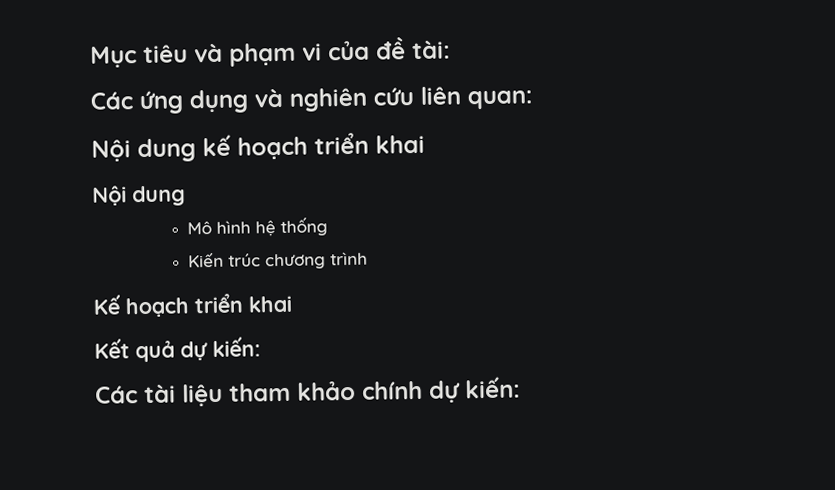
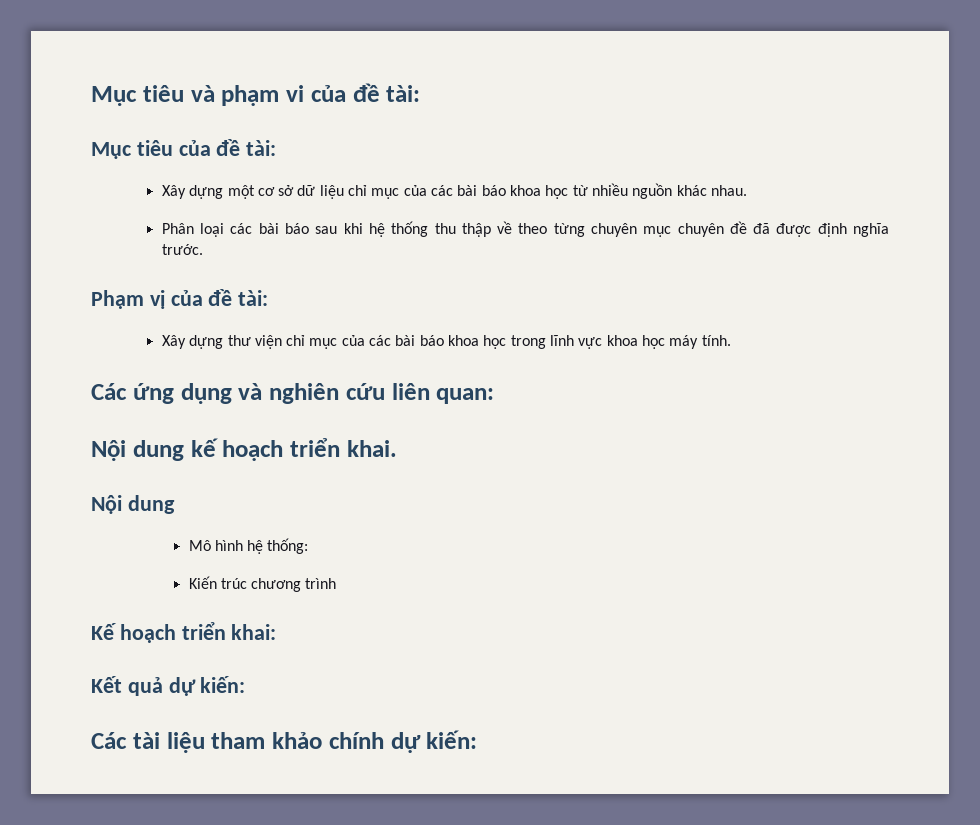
(451, 50) none -> [91,139,277,159] [161,183,747,199] [161,221,889,237] [161,244,203,255] [91,289,269,309] [161,335,731,349] // Mục tiêu của đề tài: // Xây dựng một cơ sở dữ liệu chỉ mục của các bài báo khoa học từ nhiều nguồn khác nhau. // Phân loại các bài báo sau khi hệ thống thu thập về theo từng chuyên mục chuyên đề đã được định nghĩa trước. // Phạm vị của đề tài: // Xây dựng thư viện chỉ mục của các bài báo khoa học trong lĩnh vực khoa học máy tính.
[375,134,425,154] khai -> [346,440,397,457] khai.
[280,217,329,237] thống -> [267,538,309,554] thống:
[248,295,292,313] khai -> [231,624,277,640] khai:

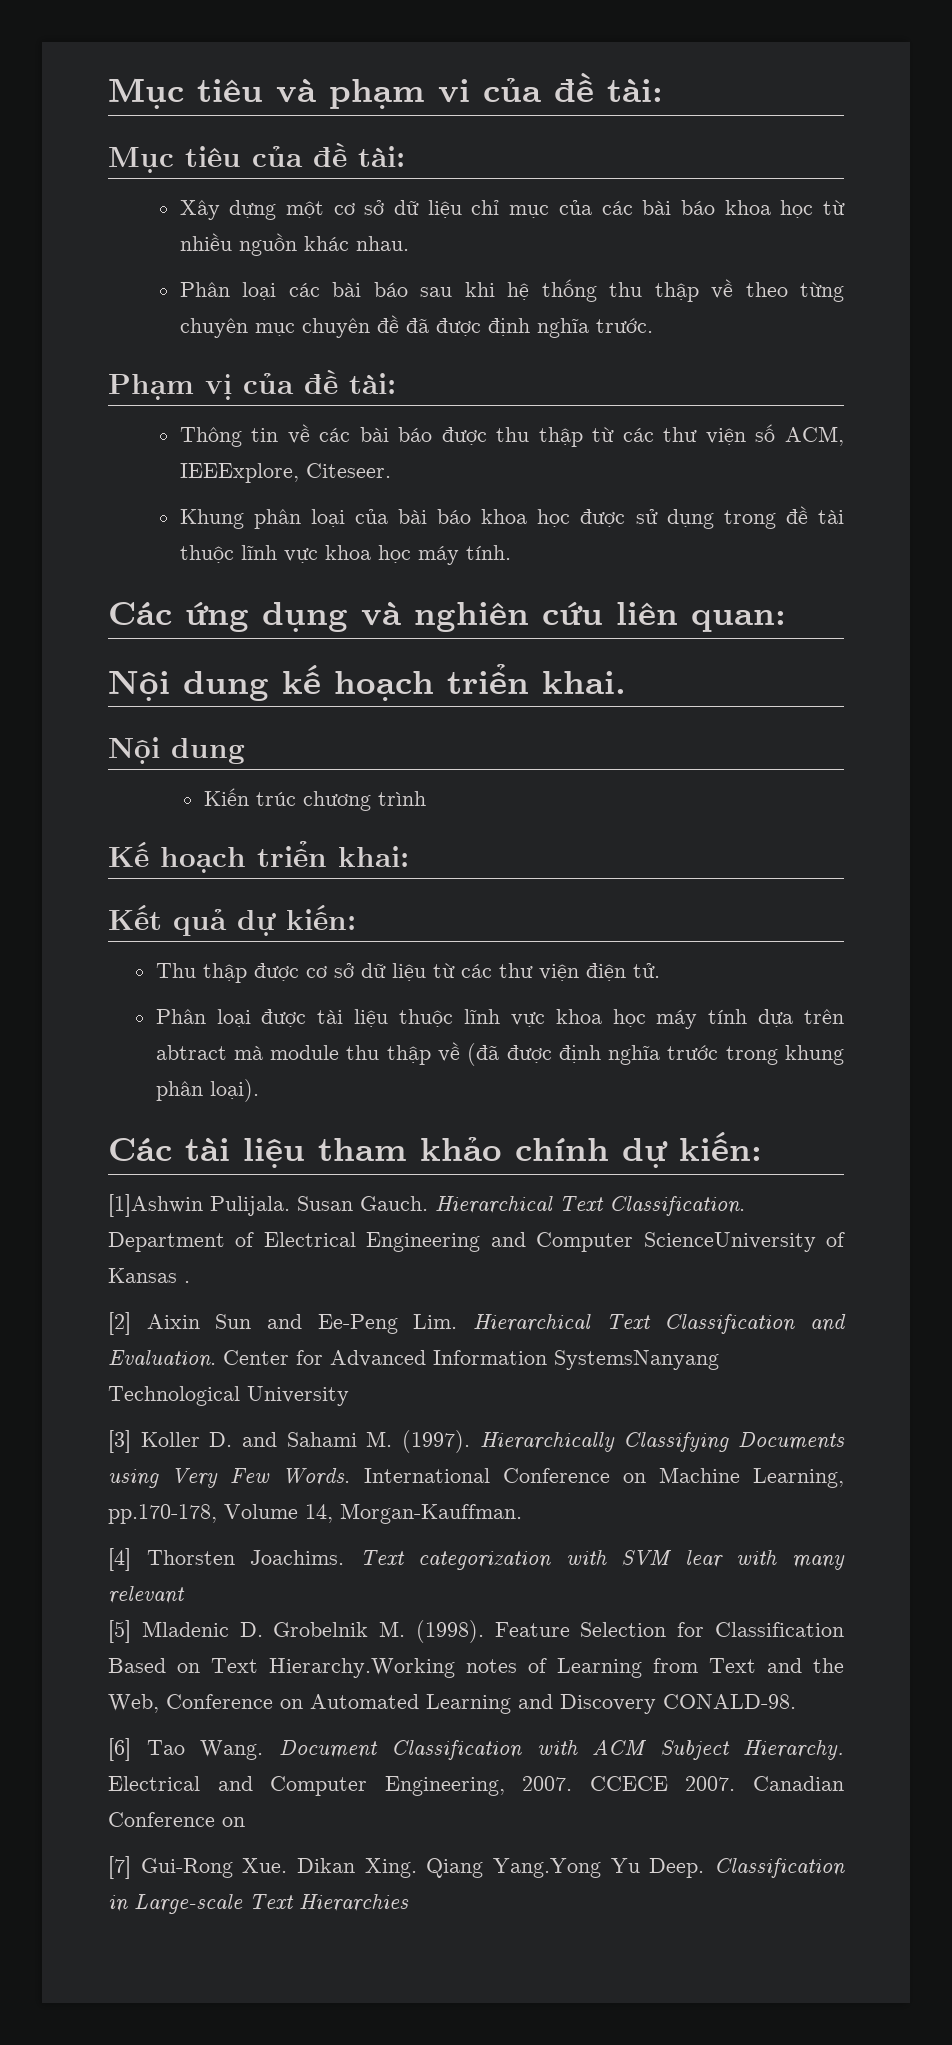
[161,335,546,349] Xây dựng thư viện chỉ mục của các bài báo khoa học trong -> [179,424,844,447] [179,463,391,483] [179,506,845,529] [179,545,234,563] Thông tin về các bài báo được thu thập từ các thư viện số ACM, IEEExplore, Citeseer. // Khung phân loại của bài báo khoa học được sử dụng trong đề tài thuộc
[188,538,309,554] // Mô hình hệ thống: -> (245, 751) none
(246, 684) none -> [155,963,660,983] [155,1009,844,1029] [155,1042,844,1066] [155,1079,259,1102] // Thu thập được cơ sở dữ liệu từ các thư viện điện tử. // Phân loại được tài liệu thuộc lĩnh vực khoa học máy tính dựa trên abtract mà module thu thập về (đã được định nghĩa trước trong khung phân loại).
(478, 739) none -> [108,1194,745,1217] [108,1232,845,1252] [108,1268,190,1283] [108,1312,846,1335] [108,1350,719,1370] [108,1386,349,1406] [108,1430,845,1453] [108,1467,844,1488] [108,1503,522,1524] [108,1548,845,1571] [108,1586,185,1604] [108,1620,844,1643] [108,1658,844,1678] [108,1694,796,1714] [108,1738,844,1761] [108,1776,844,1796] [108,1812,245,1827] [108,1856,845,1879] [108,1894,409,1914] // [1]Ashwin Pulijala. Susan Gauch. Hierarchical Text Classification. Department of Electrical Engineering and Computer ScienceUniversity of Kansas . // [2] Aixin Sun and Ee-Peng Lim. Hierarchical Text Classification and Evaluation. Center for Advanced Information SystemsNanyang Technological University // [3] Koller D. and Sahami M. (1997). Hierarchically Classifying Documents using Very Few Words. International Conference on Machine Learning, pp.170-178, Volume 14, Morgan-Kauffman. // [4] Thorsten Joachims. Text categorization with SVM lear with many relevant // [5] Mladenic D. Grobelnik M. (1998). Feature Selection for Classification Based on Text Hierarchy.Working notes of Learning from Text and the Web, Conference on Automated Learning and Discovery CONALD-98. // [6] Tao Wang. Document Classification with ACM Subject Hierarchy. Electrical and Computer Engineering, 2007. CCECE 2007. Canadian Conference on // [7] Gui-Rong Xue. Dikan Xing. Qiang Yang.Yong Yu Deep. Classification in Large-scale Text Hierarchies

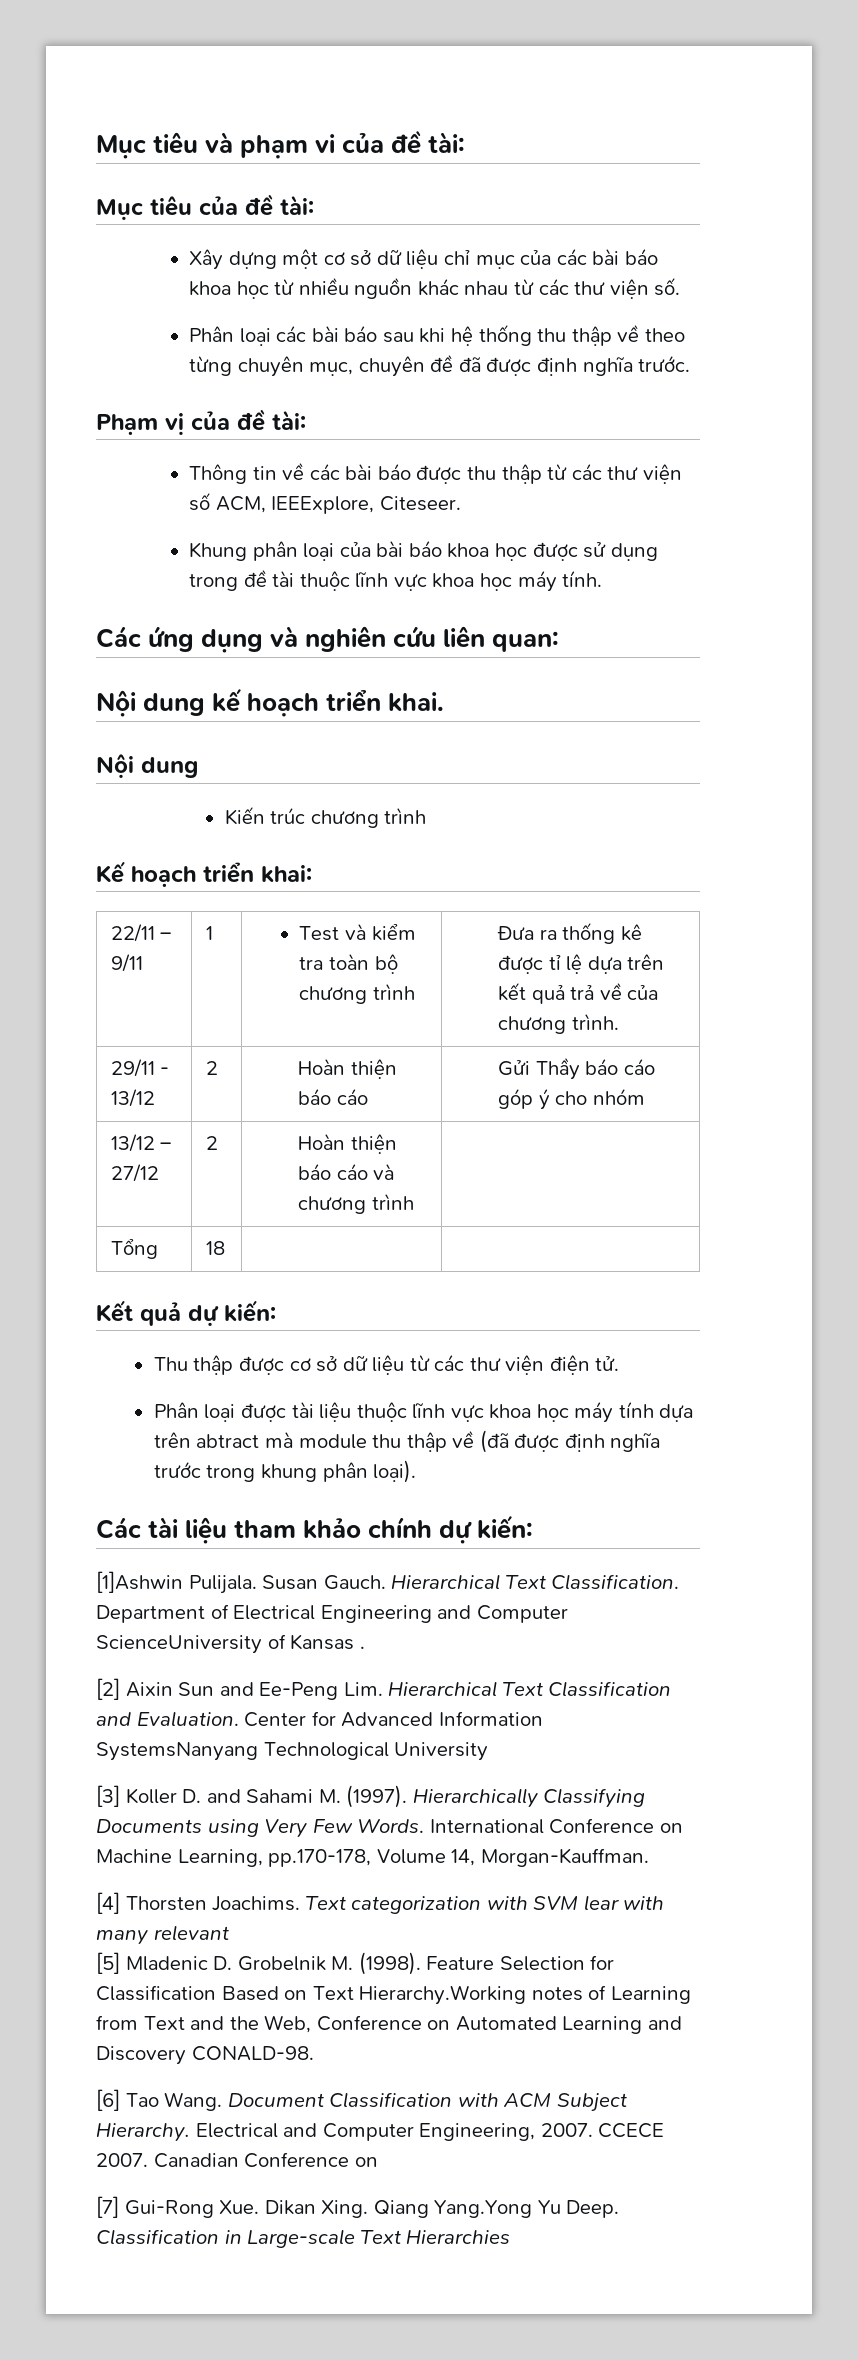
[355,236,409,251] nhau. -> [464,277,681,299] nhau từ các thư viện số.
[254,323,295,336] mục -> [309,362,354,376] mục,
(409, 856) none -> [110,924,172,942] [110,954,143,972] [205,926,213,940] [299,923,416,941] [299,953,398,974] [299,983,415,1004] [497,922,642,944] [498,954,665,974] [498,982,659,1004] [498,1013,619,1034] [110,1059,170,1077] [110,1089,155,1107] [205,1061,218,1075] [298,1058,397,1079] [298,1088,368,1105] [498,1057,655,1080] [498,1088,645,1110] [110,1134,172,1152] [110,1164,159,1182] [205,1136,218,1150] [298,1133,397,1154] [298,1163,395,1180] [298,1193,414,1214] [110,1239,158,1259] [205,1241,225,1255] // 22/11 – 9/11 | 1 | Test và kiểm tra toàn bộ chương trình | Đưa ra thống kê được tỉ lệ dựa trên kết quả trả về của chương trình. // 29/11 - 13/12 | 2 | Hoàn thiện báo cáo | Gửi Thầy báo cáo góp ý cho nhóm // 13/12 – 27/12 | 2 | Hoàn thiện báo cáo và chương trình | // Tổng | 18 | |

